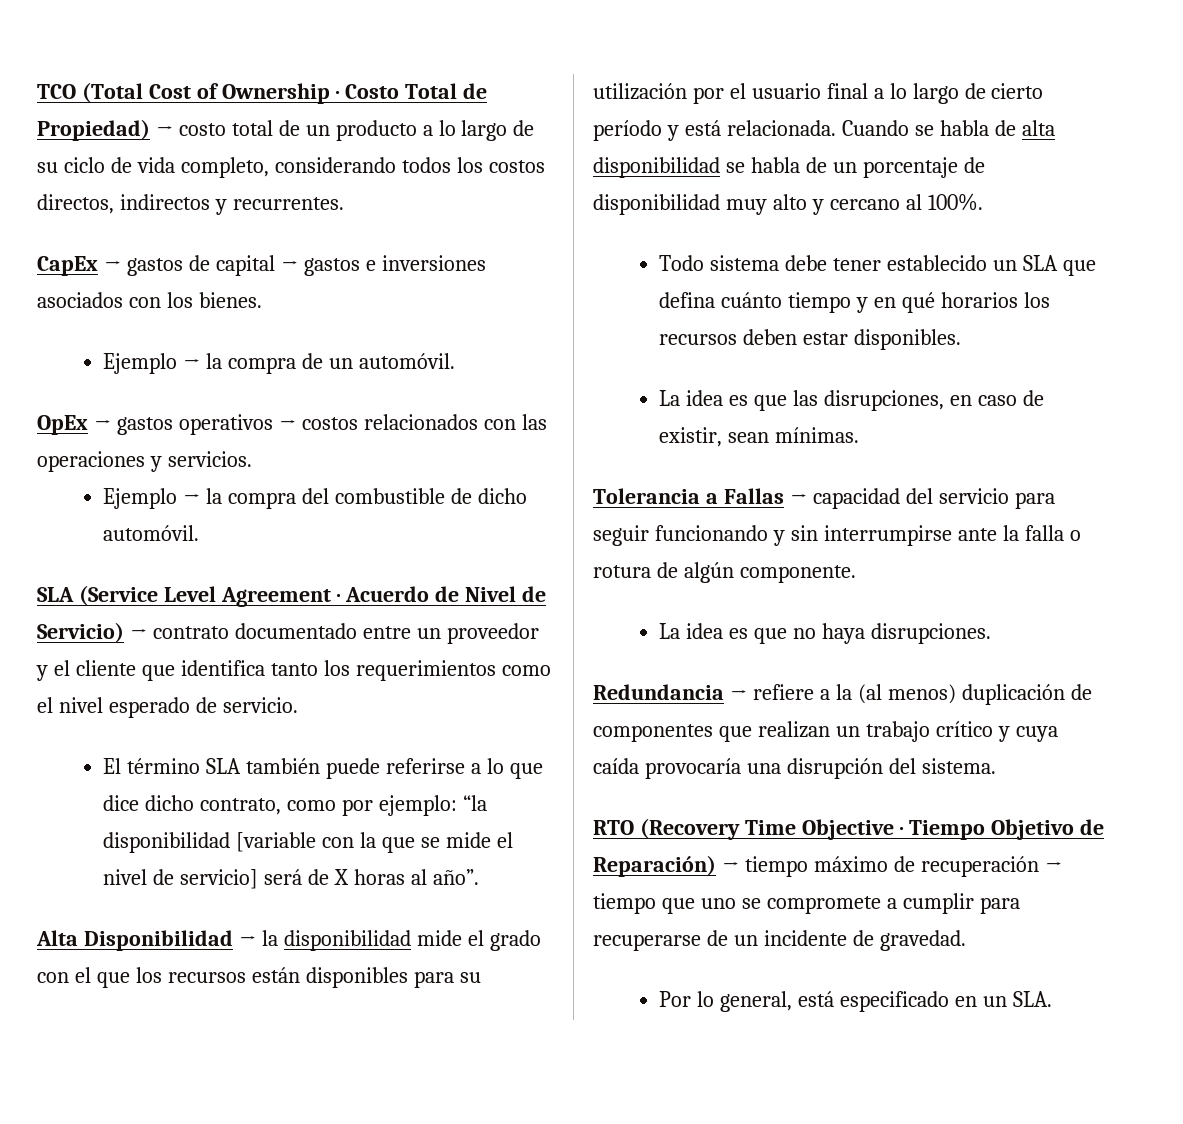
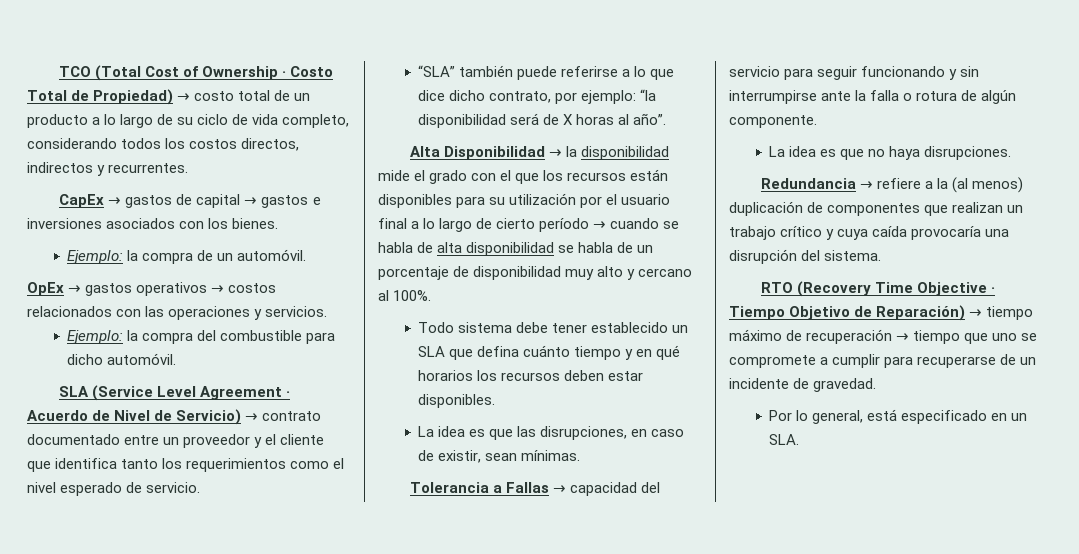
[103,353,201,374] Ejemplo → -> [67,250,124,264] Ejemplo:
[103,488,201,509] Ejemplo → -> [67,330,124,344] Ejemplo:
[451,488,473,504] de -> [306,332,336,344] para
[103,758,242,774] El término SLA -> [418,65,456,77] “SLA”
[287,800,337,811] como -> (552, 97) none
[236,832,514,853] [103,869,259,889] [variable con la que se mide el nivel de servicio] -> (507, 121) none
[666,120,909,141] y está relacionada. Cuando -> [593,218,660,229] → cuando

